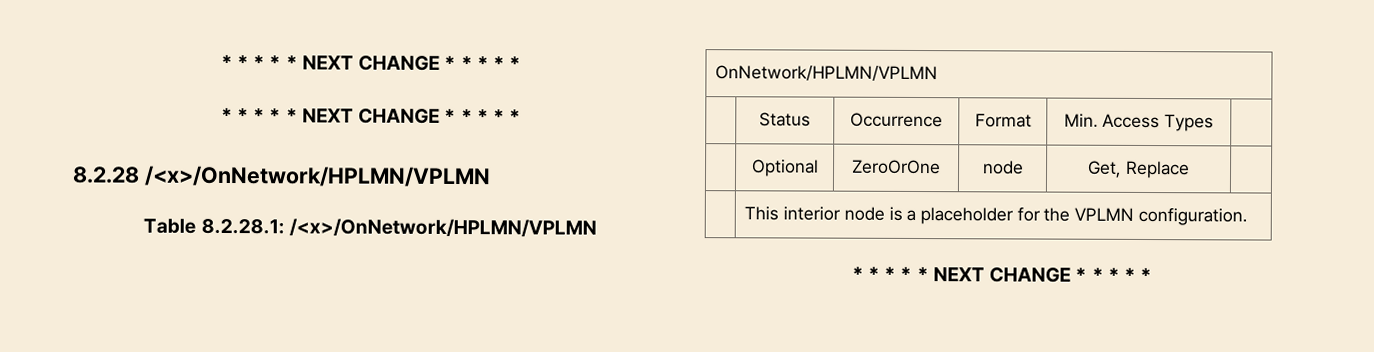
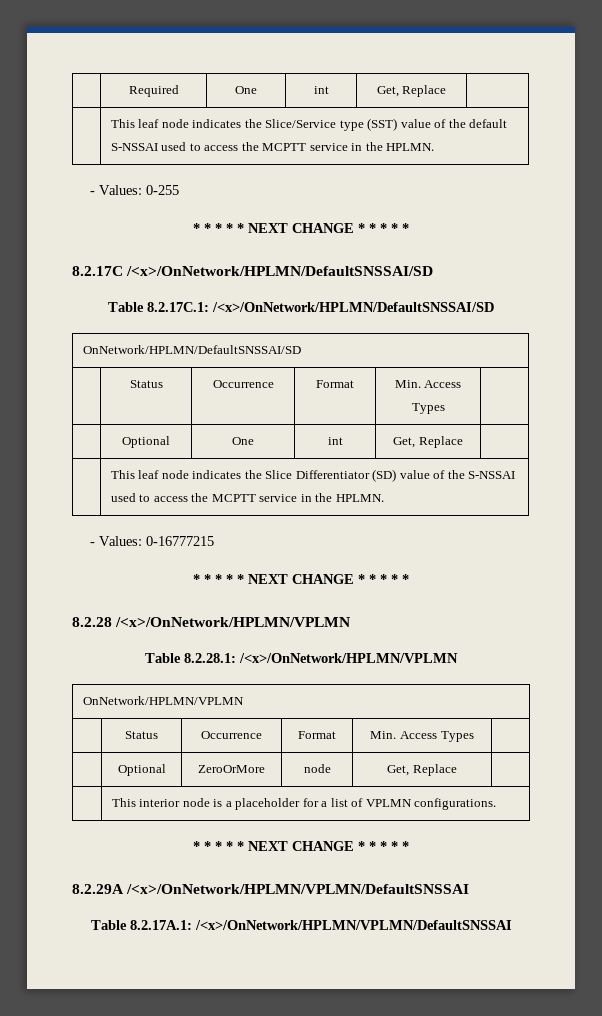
(220, 62) none -> [128,85,179,97] [235,86,257,94] [313,86,329,94] [376,85,447,97] [110,118,508,131] [110,142,435,151] [89,185,179,195] | Required | One | int | Get, Replace | // | This leaf node indicates the Slice/Service type (SST) value of the default S-NSSAI used to access the MCPTT service in the HPLMN. // - Values: 0-255 //
(522, 63) none -> [72,266,434,276] [108,302,494,312] [82,345,301,354] [129,380,163,388] [212,380,274,388] [316,380,354,388] [394,380,462,388] [411,403,445,414] [122,436,170,448] [232,437,254,445] [327,437,343,445] [393,436,463,448] [110,469,516,482] [110,493,384,502] [89,536,214,546] // 8.2.17C /<x>/OnNetwork/HPLMN/DefaultSNSSAI/SD // Table 8.2.17C.1: /<x>/OnNetwork/HPLMN/DefaultSNSSAI/SD // OnNetwork/HPLMN/DefaultSNSSAI/SD // | Status | Occurrence | Format | Min. Access Types | // | Optional | One | int | Get, Replace | // | This leaf node indicates the Slice Differentiator (SD) value of the S-NSSAI used to access the MCPTT service in the HPLMN. // - Values: 0-16777215
[852,159,941,175] ZeroOrOne -> [198,765,265,773] ZeroOrMore
[1043,207,1247,226] the VPLMN configuration. -> [321,798,497,810] a list of VPLMN configurations.
(1153, 275) none -> [72,884,470,894] [90,920,512,930] // 8.2.29A /<x>/OnNetwork/HPLMN/VPLMN/DefaultSNSSAI // Table 8.2.17A.1: /<x>/OnNetwork/HPLMN/VPLMN/DefaultSNSSAI

